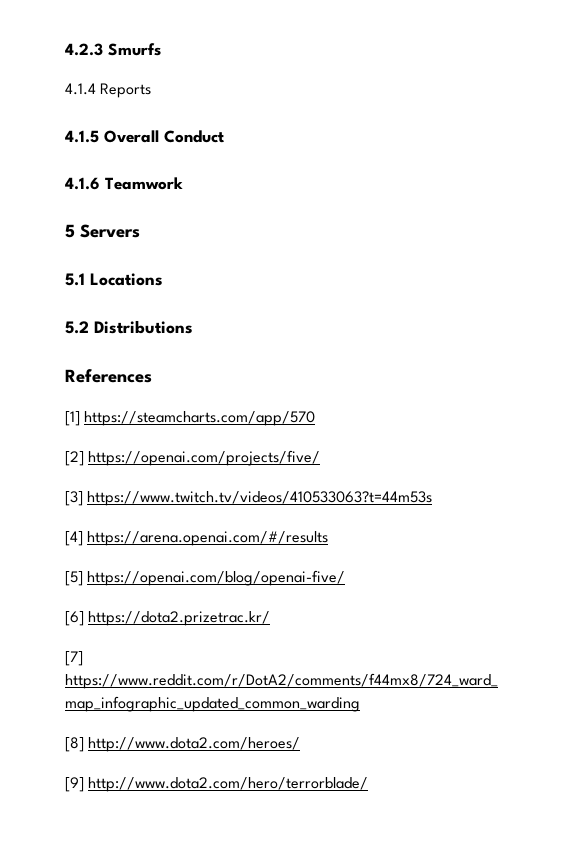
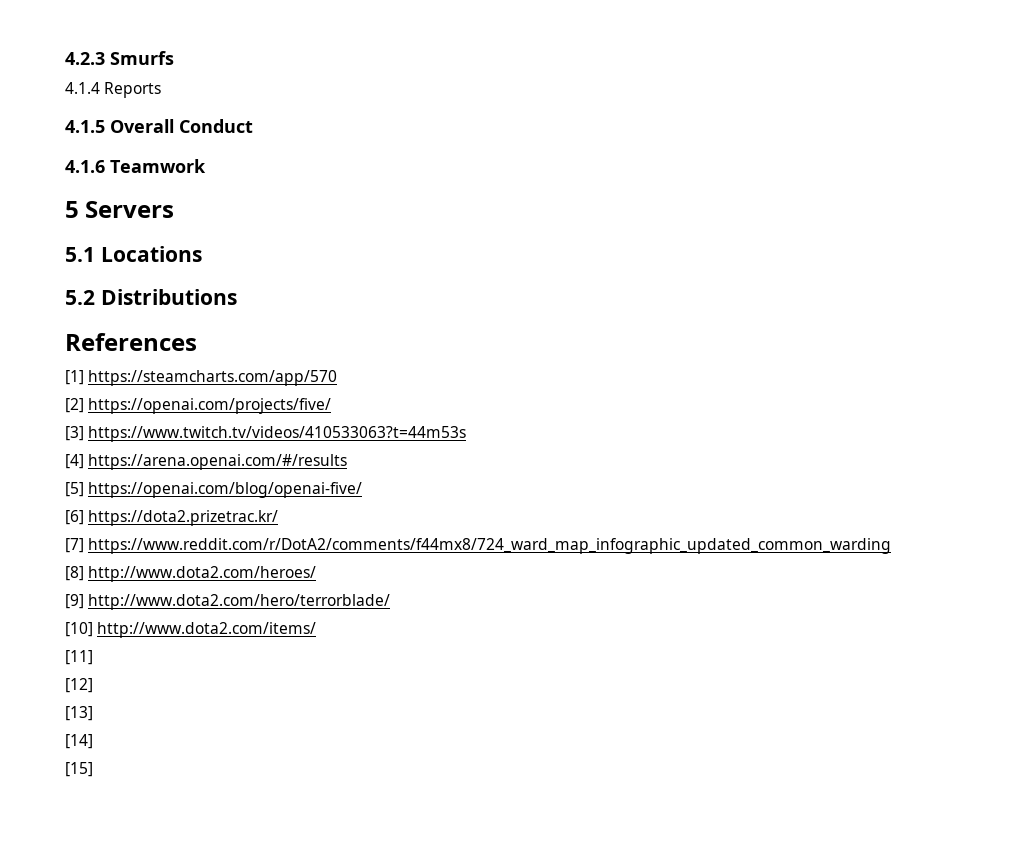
(369, 784) none -> [65,622,317,638] [65,650,93,665] [65,678,93,693] [65,706,93,721] [65,734,93,749] [65,762,93,777] // [10] http://www.dota2.com/items/ // [11] // [12] // [13] // [14] // [15]

